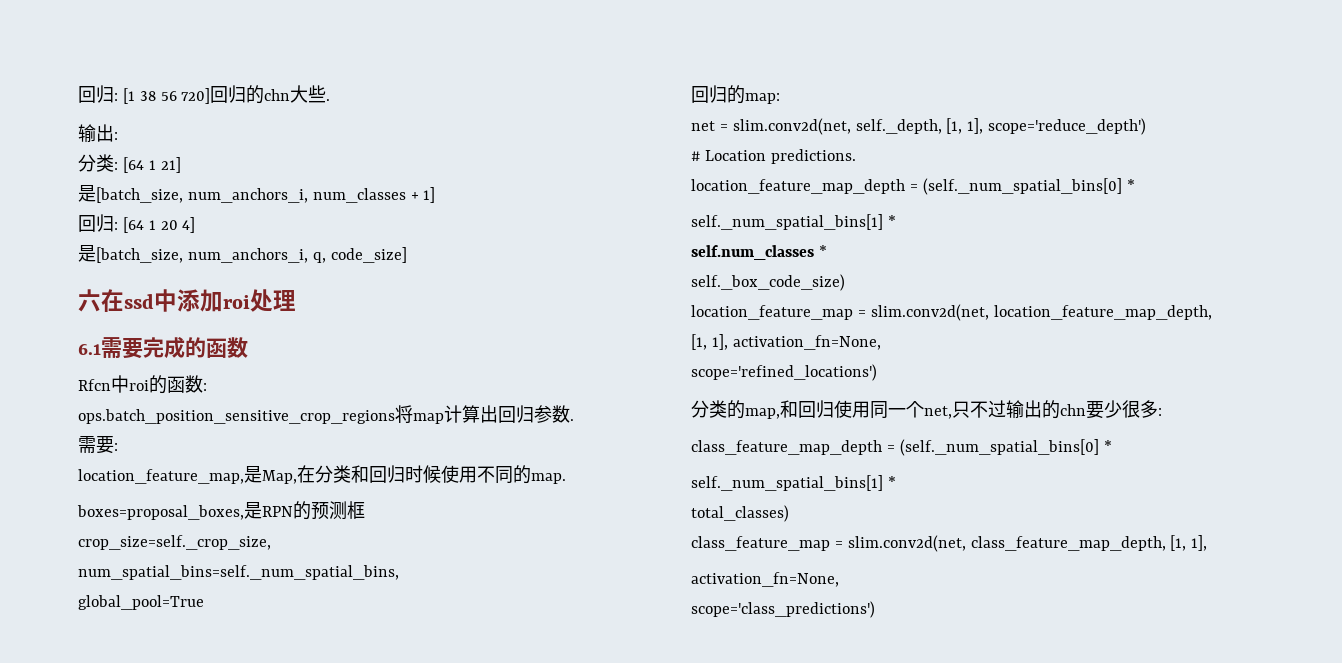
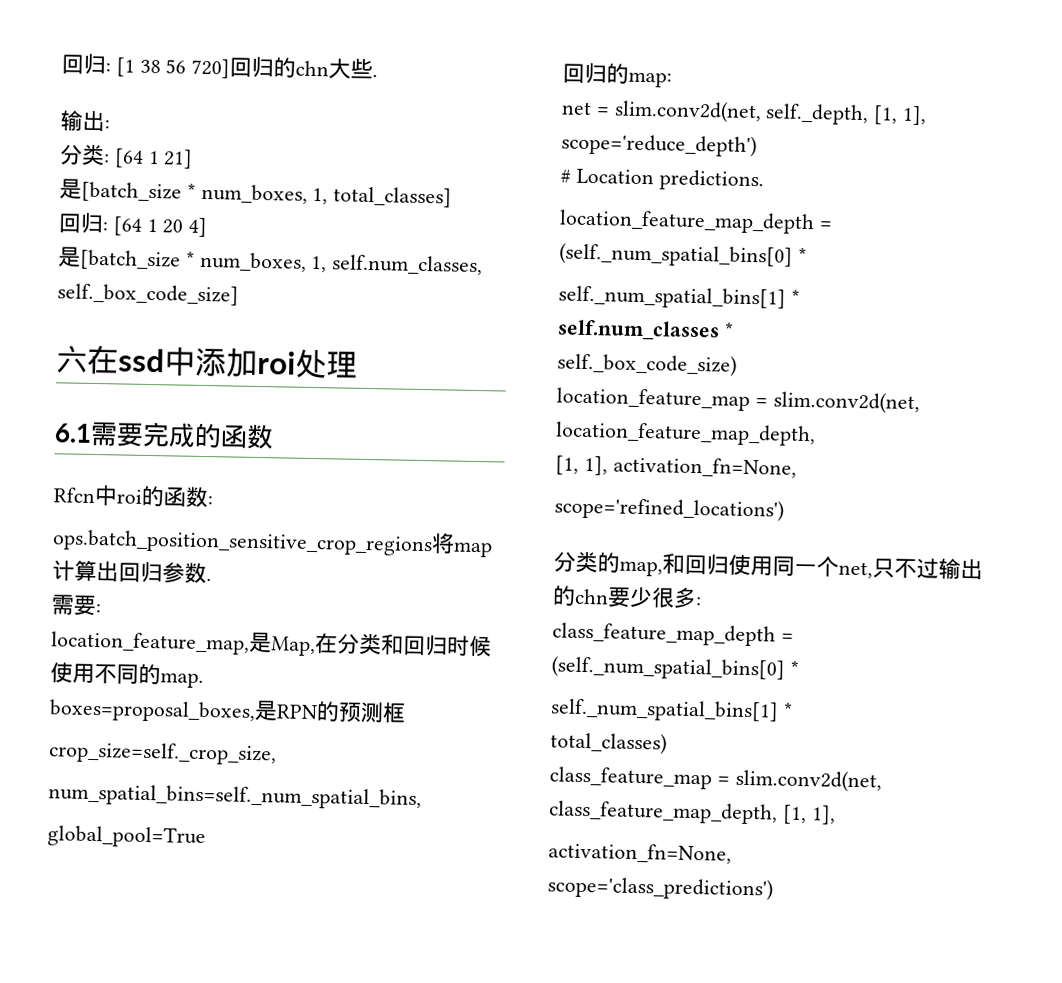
[96,187,436,203] [batch_size, num_anchors_i, num_classes + 1] -> [81,181,453,208] [batch_size * num_boxes, 1, total_classes]
[96,247,407,263] [batch_size, num_anchors_i, q, code_size] -> [80,249,484,276] [57,283,239,306] [batch_size * num_boxes, 1, self.num_classes, self._box_code_size]

